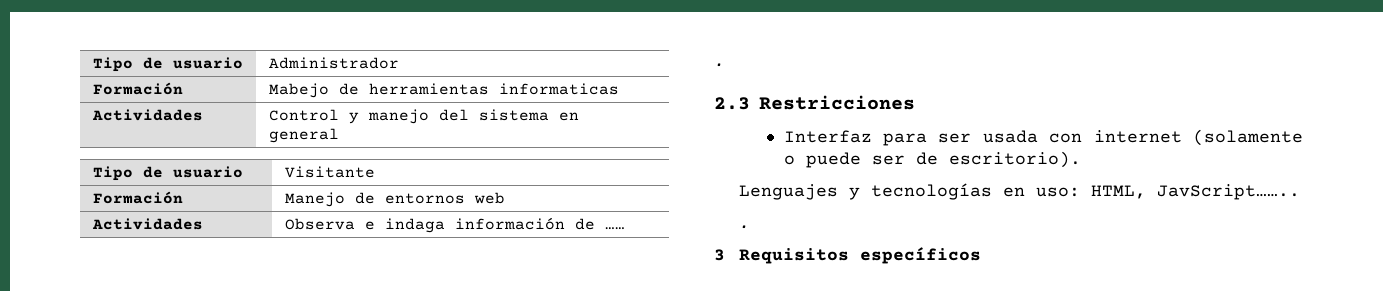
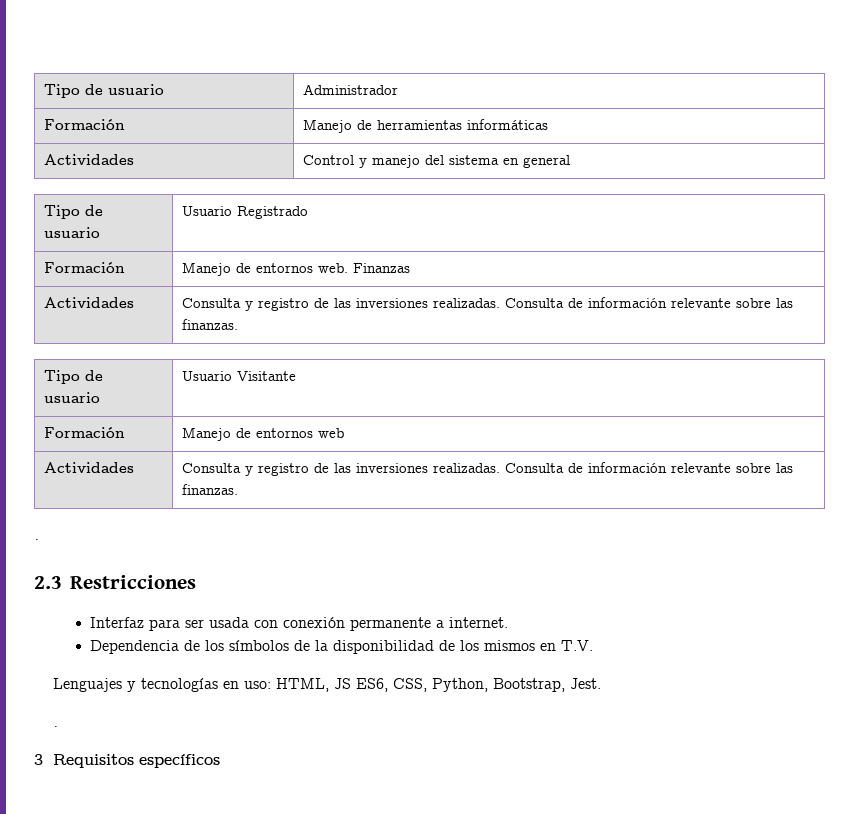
[268,83,329,98] Mabejo -> [302,119,352,133] Manejo
[498,83,619,95] informaticas -> [466,119,548,130] informáticas
(243, 172) none -> [181,206,308,219] [43,262,125,273] [181,262,410,276] [43,297,134,308] [181,297,793,311] [181,319,238,330] [43,370,103,384] [43,392,100,403] [181,371,232,381] Usuario Registrado // Formación | Manejo de entornos web. Finanzas // Actividades | Consulta y registro de las inversiones realizadas. Consulta de información relevante sobre las finanzas. // Tipo de usuario | Usuario
[284,217,625,233] Observa e indaga información de …… -> [181,462,793,476] [181,484,238,495] Consulta y registro de las inversiones realizadas. Consulta de información relevante sobre las finanzas.
[1093,129,1303,146] [783,151,1081,168] internet (solamente o puede ser de escritorio). -> [283,617,509,631] [90,640,594,654] conexión permanente a internet. // Dependencia de los símbolos de la disponibilidad de los mismos en T.V.
[1156,184,1300,200] JavScript…….. -> [334,678,602,692] JS ES6, CSS, Python, Bootstrap, Jest.

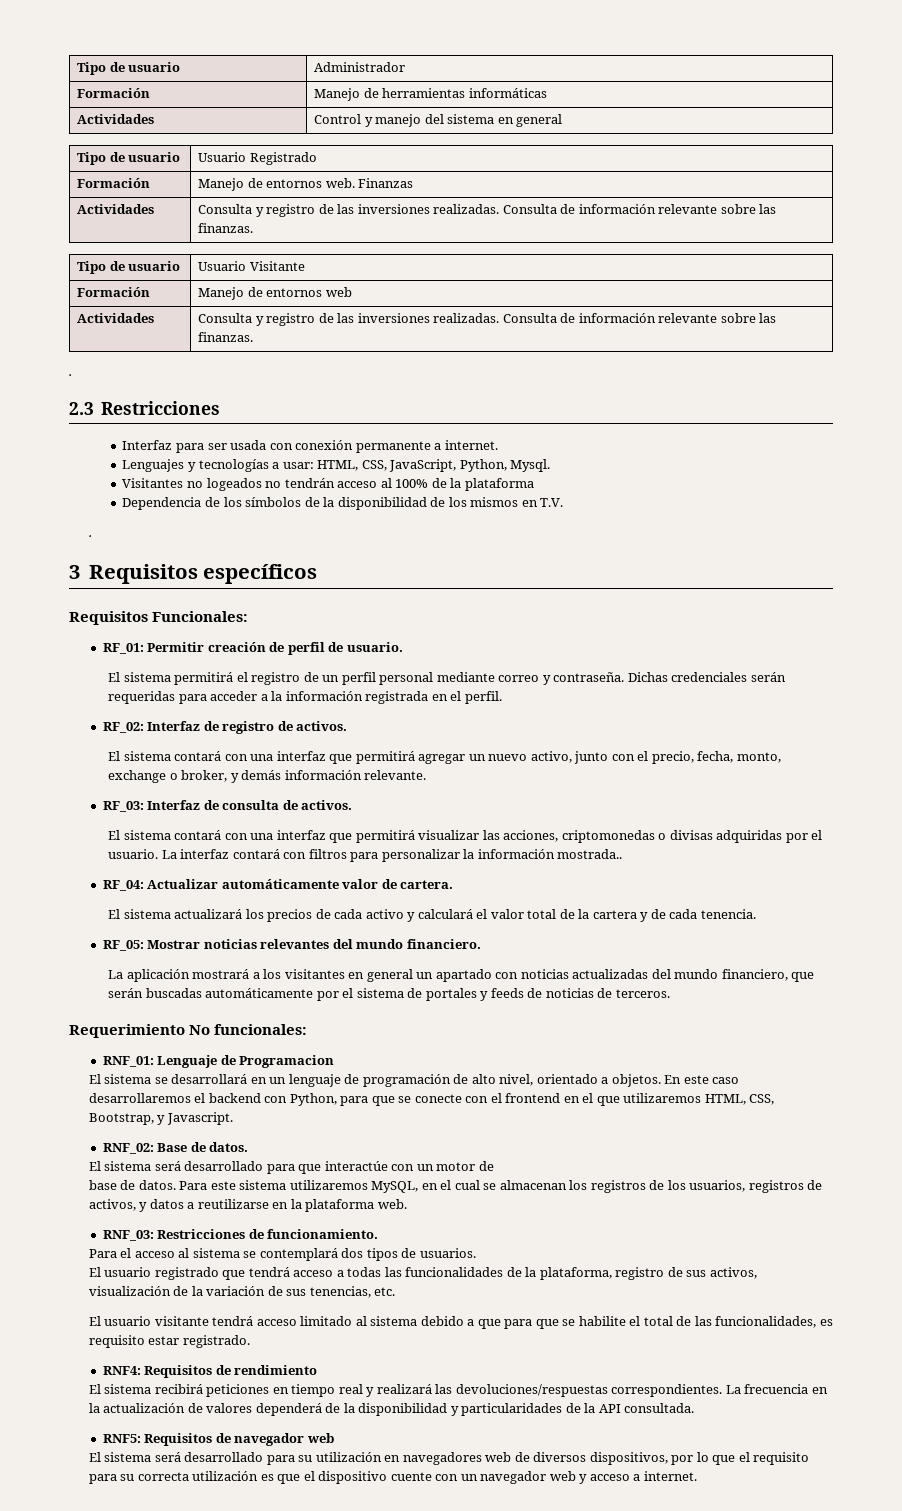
(509, 622) none -> [122,459,551,472] [122,478,534,491] // Lenguajes y tecnologías a usar: HTML, CSS, JavaScript, Python, Mysql. // Visitantes no logeados no tendrán acceso al 100% de la plataforma
[53,678,602,692] [53,726,59,727] [34,754,221,768] Lenguajes y tecnologías en uso: HTML, JS ES6, CSS, Python, Bootstrap, Jest. // . // 3 Requisitos específicos -> [88,535,92,537] [69,564,318,584] [69,611,249,625] [102,642,403,655] [108,672,786,685] [108,691,502,704] [102,721,348,734] [108,751,781,764] [108,770,427,783] [102,800,353,812] [108,830,823,843] [108,849,623,862] [102,879,454,891] [108,909,756,922] [102,939,481,951] [108,969,815,982] [108,988,670,1001] [69,1024,308,1038] [102,1055,335,1068] [88,1074,740,1087] [88,1093,775,1106] [88,1112,233,1125] [102,1142,249,1154] [88,1161,494,1174] [88,1180,823,1193] [88,1199,407,1212] [102,1229,379,1241] [88,1248,476,1261] [88,1267,757,1280] [88,1286,396,1298] [88,1316,833,1329] [88,1335,250,1348] [102,1365,318,1378] [88,1384,828,1397] [88,1403,695,1416] [102,1433,334,1446] [88,1452,810,1465] [88,1471,697,1484] . // 3 Requisitos específicos // Requisitos Funcionales: // RF_01: Permitir creación de perfil de usuario. // El sistema permitirá el registro de un perfil personal mediante correo y contraseña. Dichas credenciales serán requeridas para acceder a la información registrada en el perfil. // RF_02: Interfaz de registro de activos. // El sistema contará con una interfaz que permitirá agregar un nuevo activo, junto con el precio, fecha, monto, exchange o broker, y demás información relevante. // RF_03: Interfaz de consulta de activos. // El sistema contará con una interfaz que permitirá visualizar las acciones, criptomonedas o divisas adquiridas por el usuario. La interfaz contará con filtros para personalizar la información mostrada.. // RF_04: Actualizar automáticamente valor de cartera. // El sistema actualizará los precios de cada activo y calculará el valor total de la cartera y de cada tenencia. // RF_05: Mostrar noticias relevantes del mundo financiero. // La aplicación mostrará a los visitantes en general un apartado con noticias actualizadas del mundo financiero, que serán buscadas automáticamente por el sistema de portales y feeds de noticias de terceros. // Requerimiento No funcionales: // RNF_01: Lenguaje de Programacion // El sistema se desarrollará en un lenguaje de programación de alto nivel, orientado a objetos. En este caso desarrollaremos el backend con Python, para que se conecte con el frontend en el que utilizaremos HTML, CSS, Bootstrap, y Javascript. // RNF_02: Base de datos. // El sistema será desarrollado para que interactúe con un motor de // base de datos. Para este sistema utilizaremos MySQL, en el cual se almacenan los registros de los usuarios, registros de activos, y datos a reutilizarse en la plataforma web. // RNF_03: Restricciones de funcionamiento. // Para el acceso al sistema se contemplará dos tipos de usuarios. // El usuario registrado que tendrá acceso a todas las funcionalidades de la plataforma, registro de sus activos, visualización de la variación de sus tenencias, etc. // El usuario visitante tendrá acceso limitado al sistema debido a que para que se habilite el total de las funcionalidades, es requisito estar registrado. // RNF4: Requisitos de rendimiento // El sistema recibirá peticiones en tiempo real y realizará las devoluciones/respuestas correspondientes. La frecuencia en la actualización de valores dependerá de la disponibilidad y particularidades de la API consultada. // RNF5: Requisitos de navegador web // El sistema será desarrollado para su utilización en navegadores web de diversos dispositivos, por lo que el requisito para su correcta utilización es que el dispositivo cuente con un navegador web y acceso a internet.

